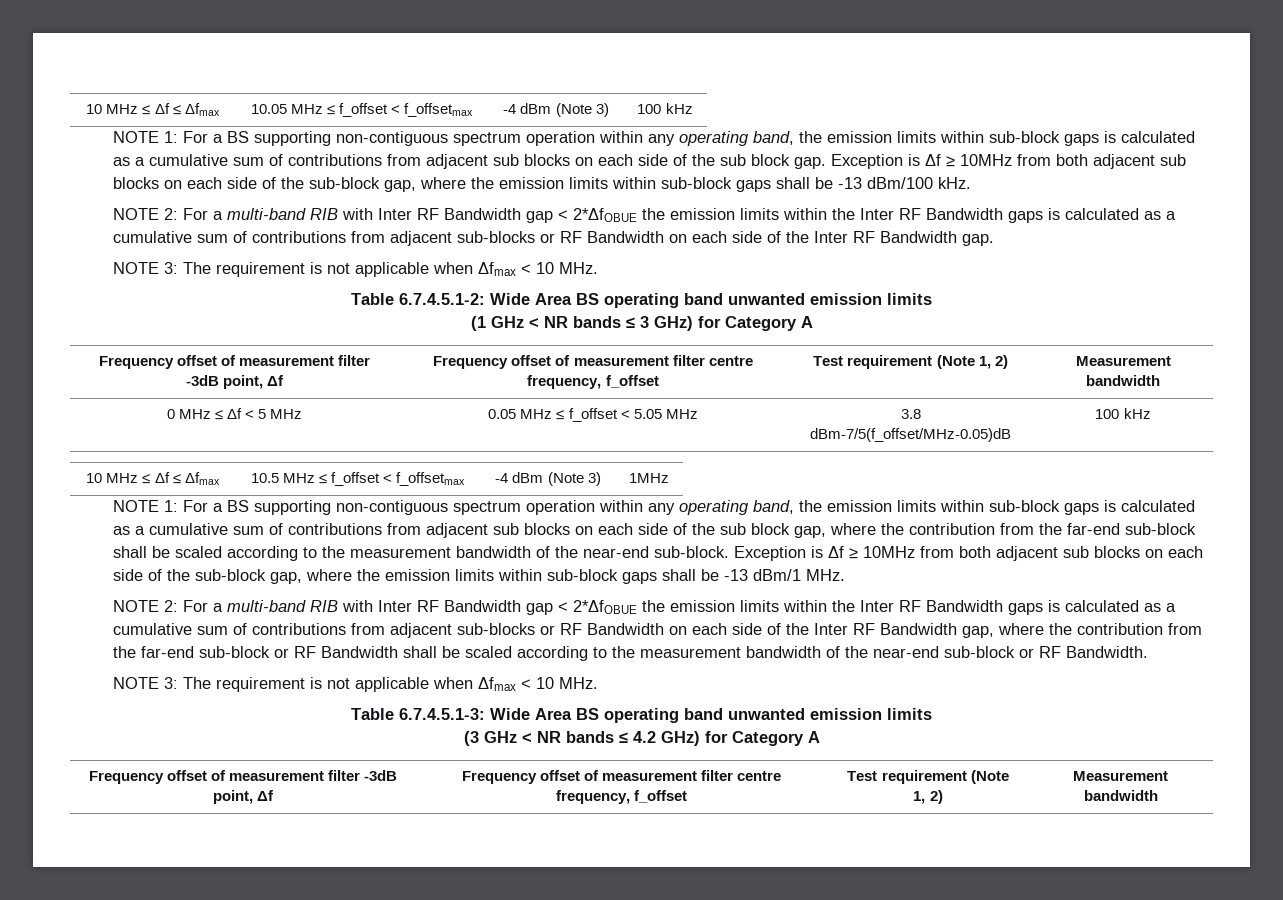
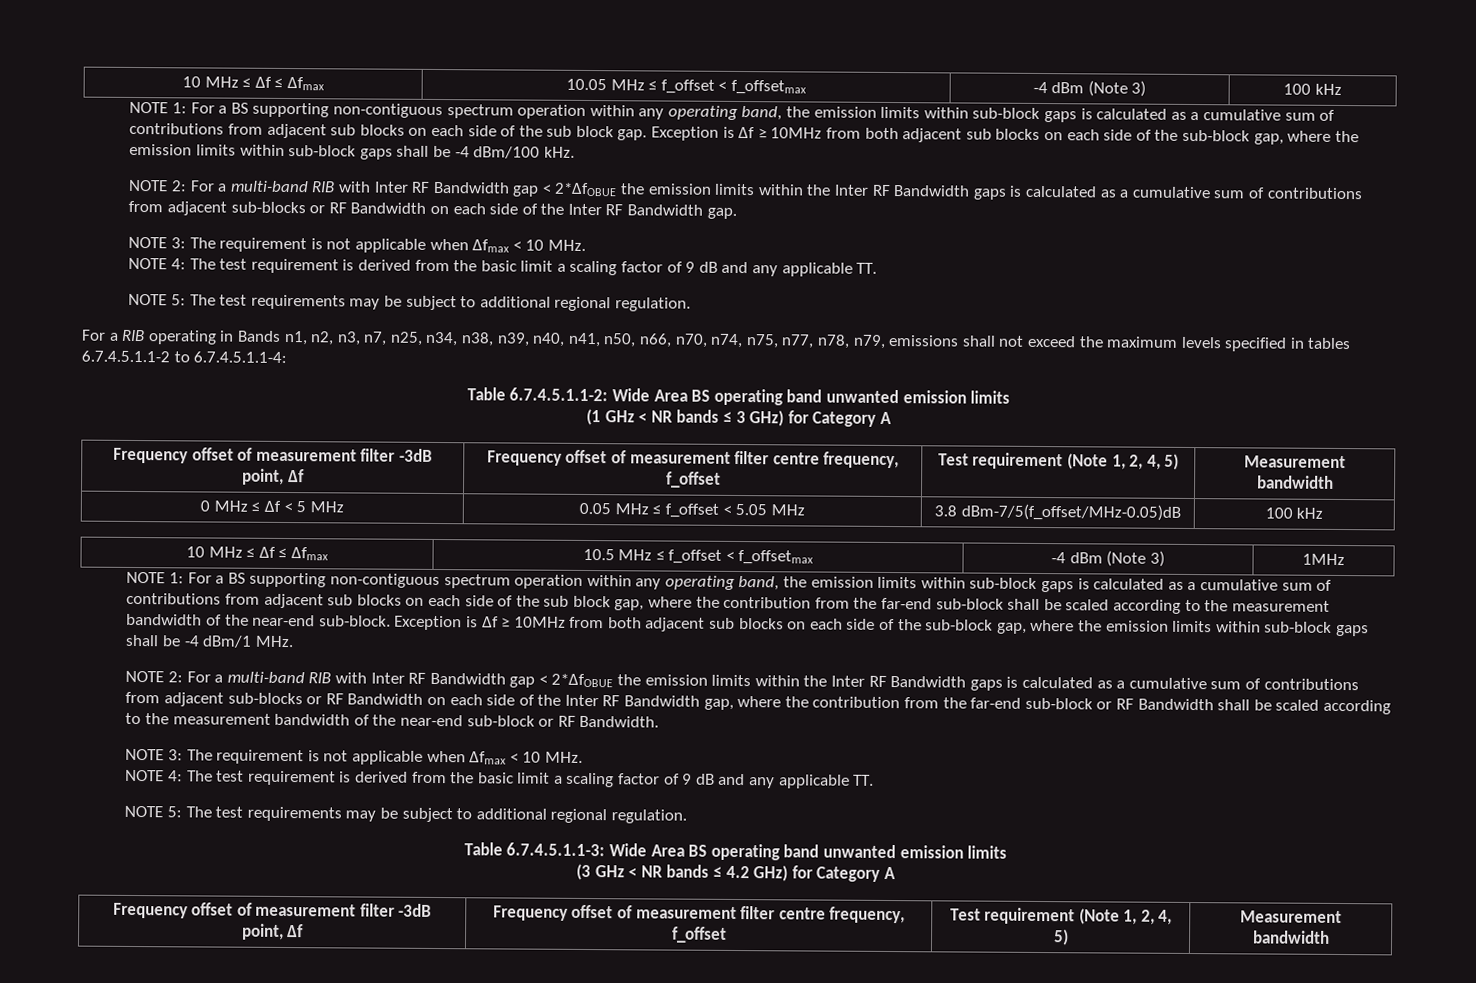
[837,177,862,189] -13 -> [454,146,470,158] -4
[351,293,485,305] // Table 6.7.4.5.1-2: -> [128,257,878,277] [128,293,691,312] [81,329,1352,352] [81,350,288,364] [466,387,609,402] // NOTE 4: The test requirement is derived from the basic limit a scaling factor of 9 dB and any applicable TT. // NOTE 5: The test requirements may be subject to additional regional regulation. // For a RIB operating in Bands n1, n2, n3, n7, n25, n34, n38, n39, n40, n41, n50, n66, n70, n74, n75, n77, n78, n79, emissions shall not exceed the maximum levels specified in tables 6.7.4.5.1.1-2 to 6.7.4.5.1.1-4: // Table 6.7.4.5.1.1-2:
[994,355,1008,369] 2) -> [1129,453,1180,470] 2, 4, 5)
[723,569,748,581] -13 -> [183,635,200,647] -4
[351,708,485,720] // Table 6.7.4.5.1-3: -> [125,769,875,789] [124,805,687,824] [463,842,606,857] // NOTE 4: The test requirement is derived from the basic limit a scaling factor of 9 dB and any applicable TT. // NOTE 5: The test requirements may be subject to additional regional regulation. // Table 6.7.4.5.1.1-3:
[929,790,943,804] 2) -> [1140,909,1173,925] [1052,929,1069,946] 2, 4, 5)

